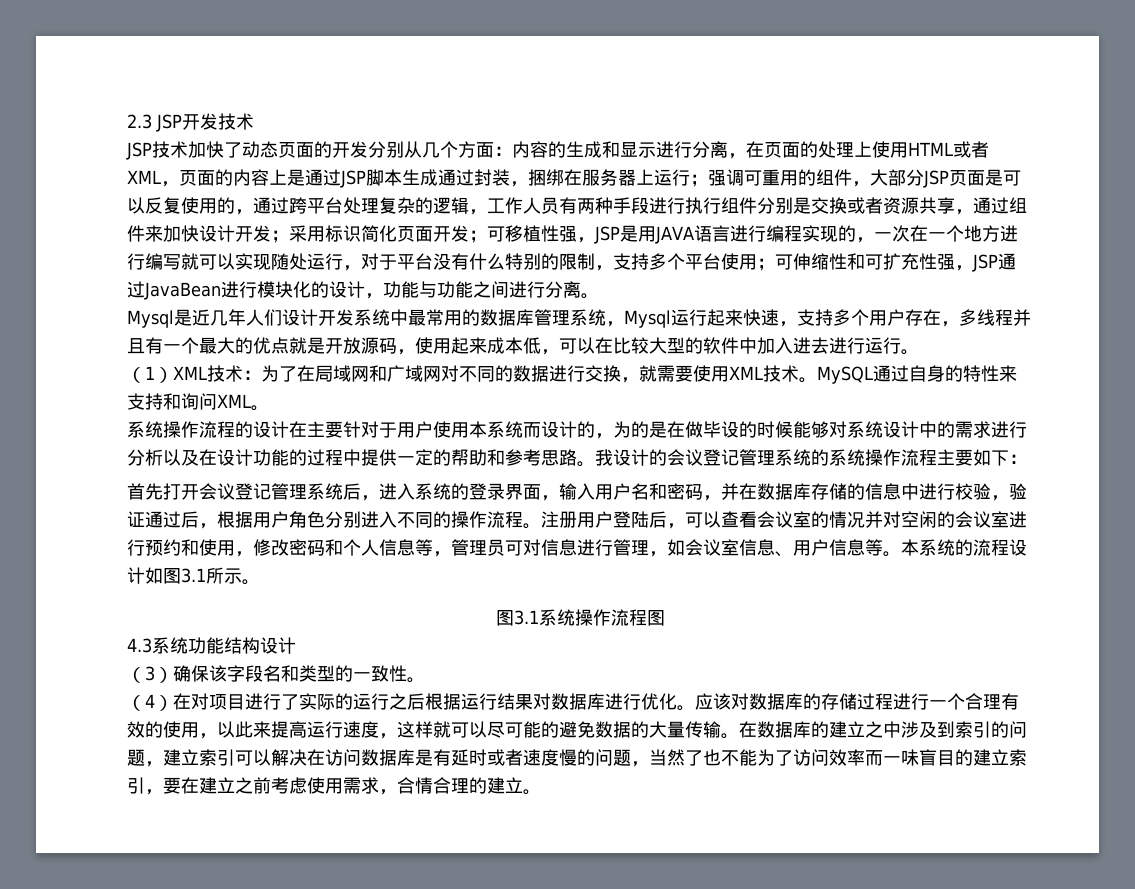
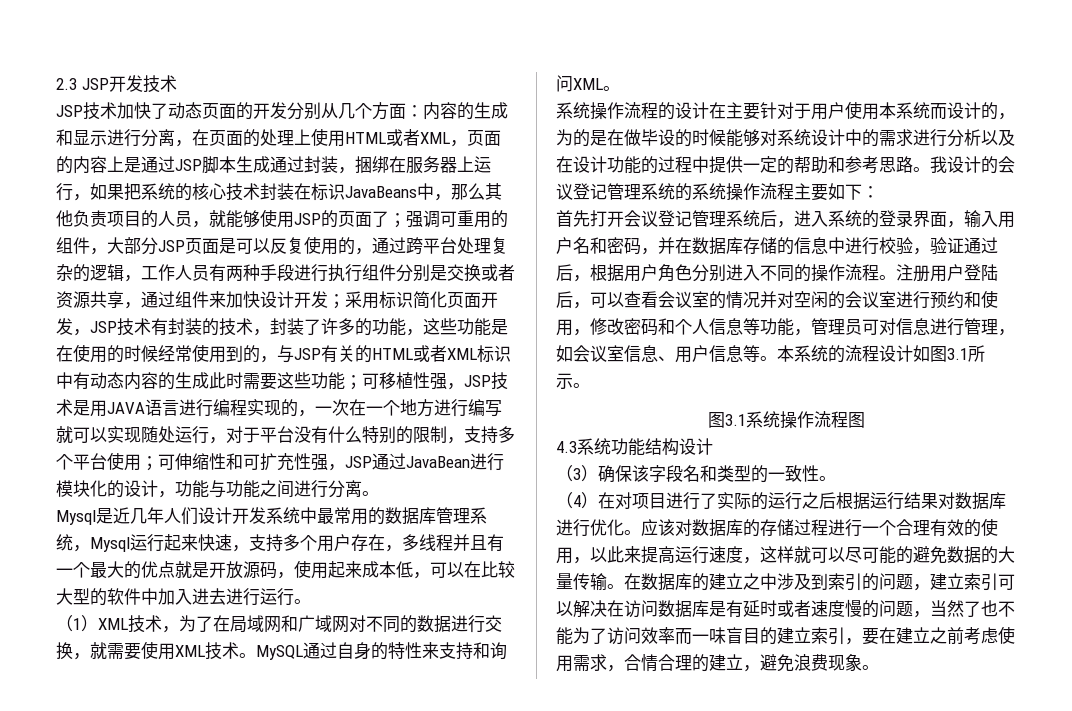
(690, 177) none -> [73,183,502,201] [56,209,389,228] ，如果把系统的核心技术封装在标识JavaBeans中，那么其他负责项目的人员，就能够使用JSP的页面了
(469, 233) none -> [73,318,508,336] [56,344,511,363] [56,372,345,390] ，JSP技术有封装的技术，封装了许多的功能，这些功能是在使用的时候经常使用到的，与JSP有关的HTML或者XML标识中有动态内容的生成此时需要这些功能
(620, 235) none -> [491,372,508,390] [56,399,73,416] 技术
[243,370,261,380] ： -> [162,626,179,633] ，
(433, 547) none -> [760,318,794,336] 功能
(523, 785) none -> [743,654,862,672] ，避免浪费现象

